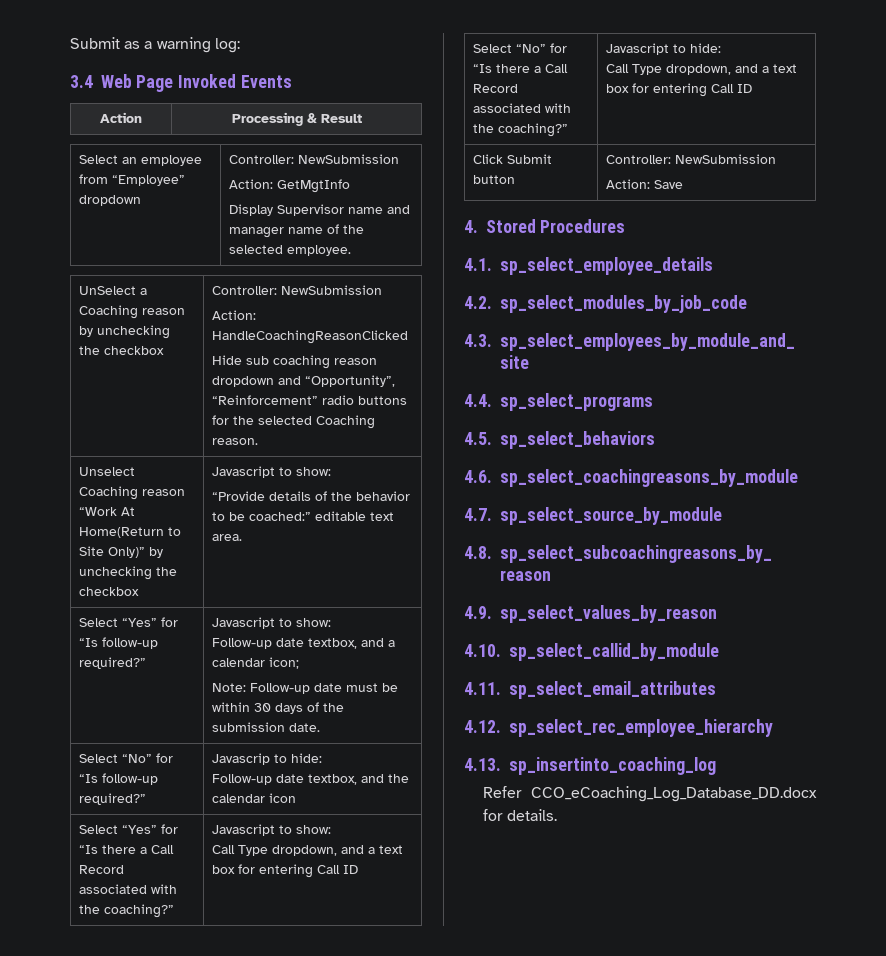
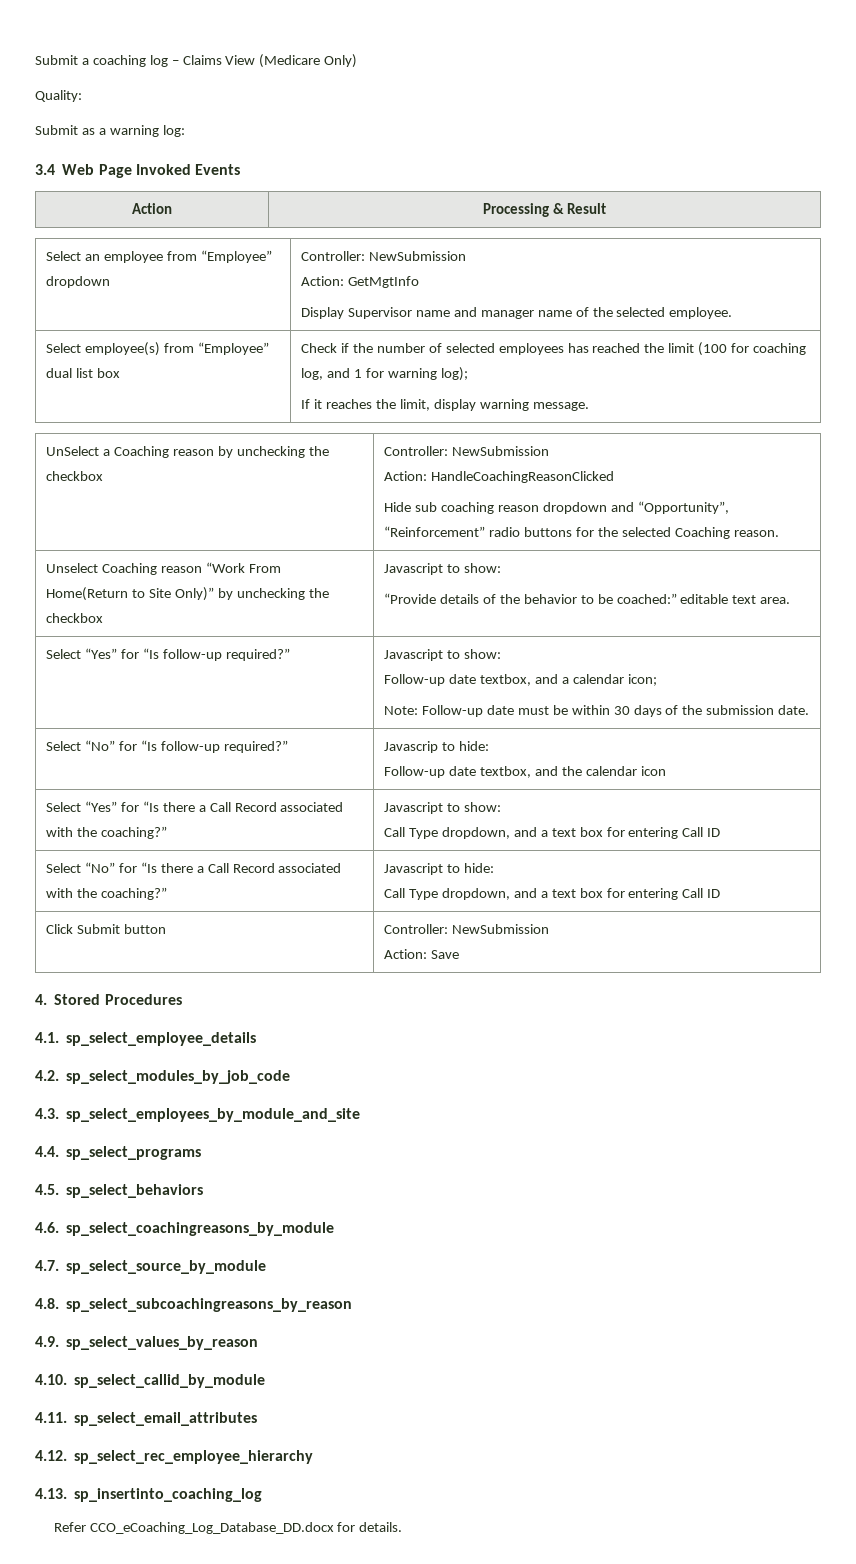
[70,37,120,49] Submit -> [35,54,358,68] [35,90,82,102] [35,125,78,135] Submit a coaching log – Claims View (Medicare Only) // Quality: // Submit
(352, 250) none -> [46,342,269,356] [46,368,120,378] [301,342,807,356] [301,367,468,381] [301,399,589,411] // Select employee(s) from “Employee” dual list box | Check if the number of selected employees has reached the limit (100 for coaching log, and 1 for warning log); // If it reaches the limit, display warning message.
[121,507,136,516] At -> [248,564,281,573] From

